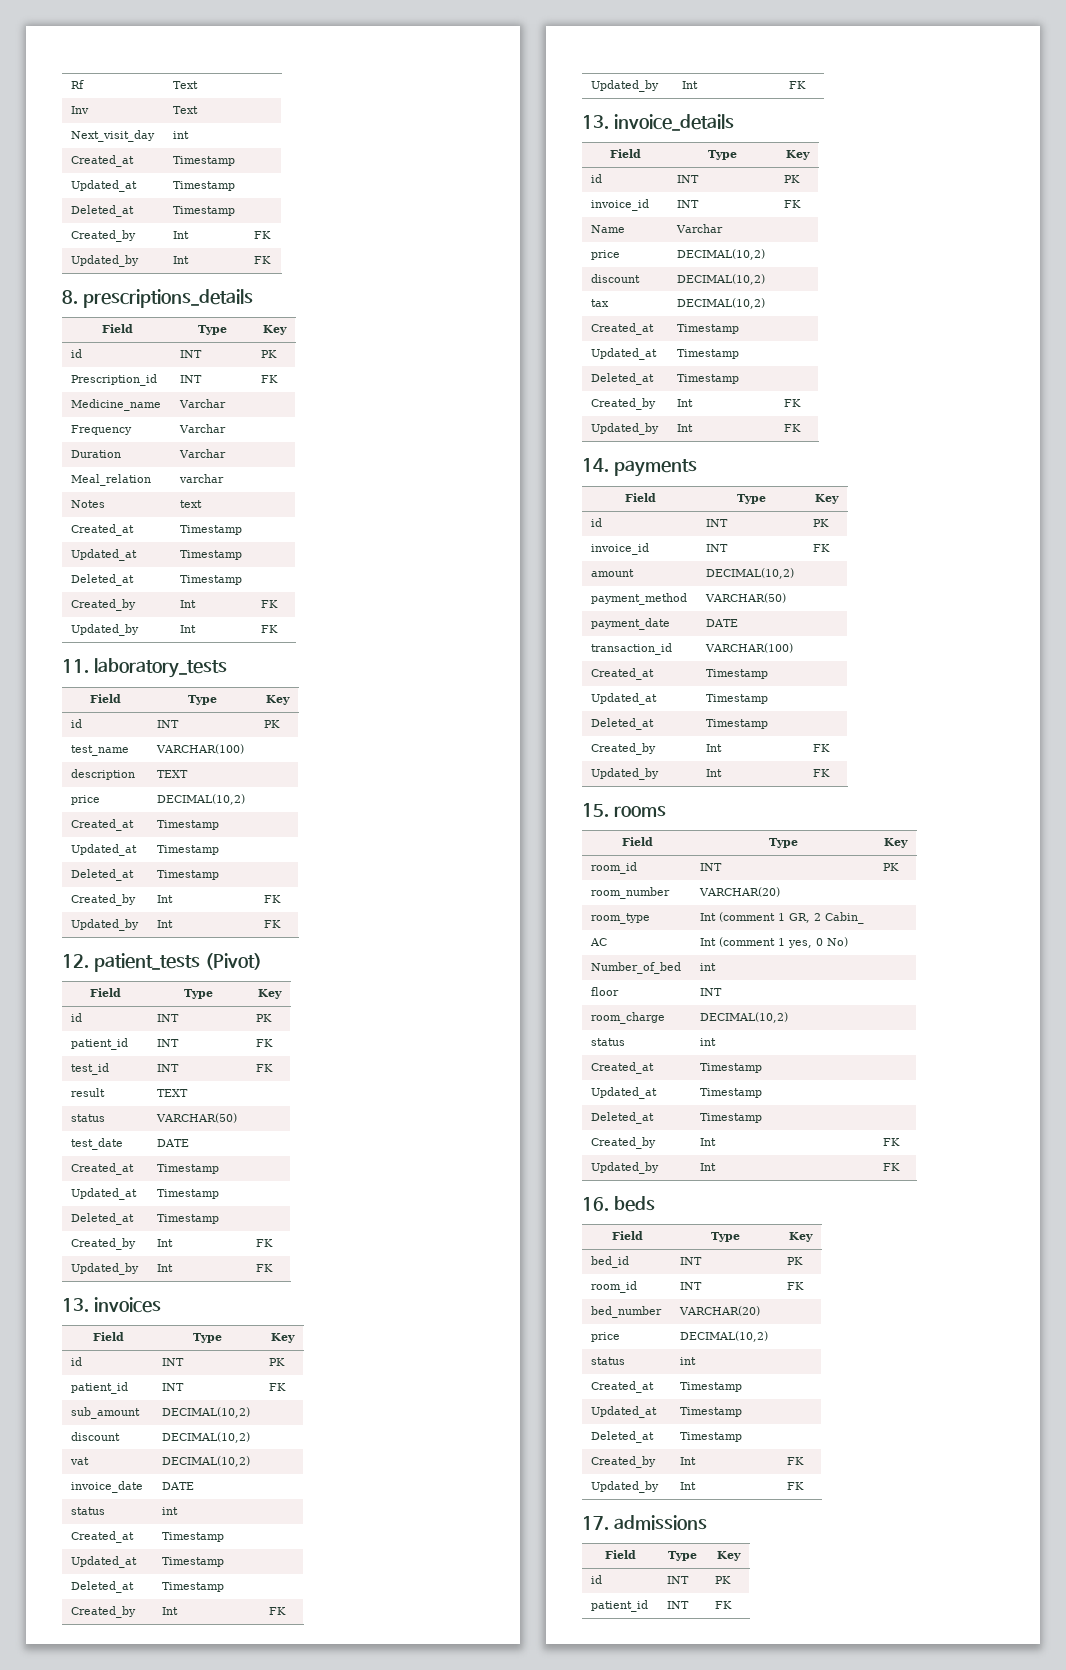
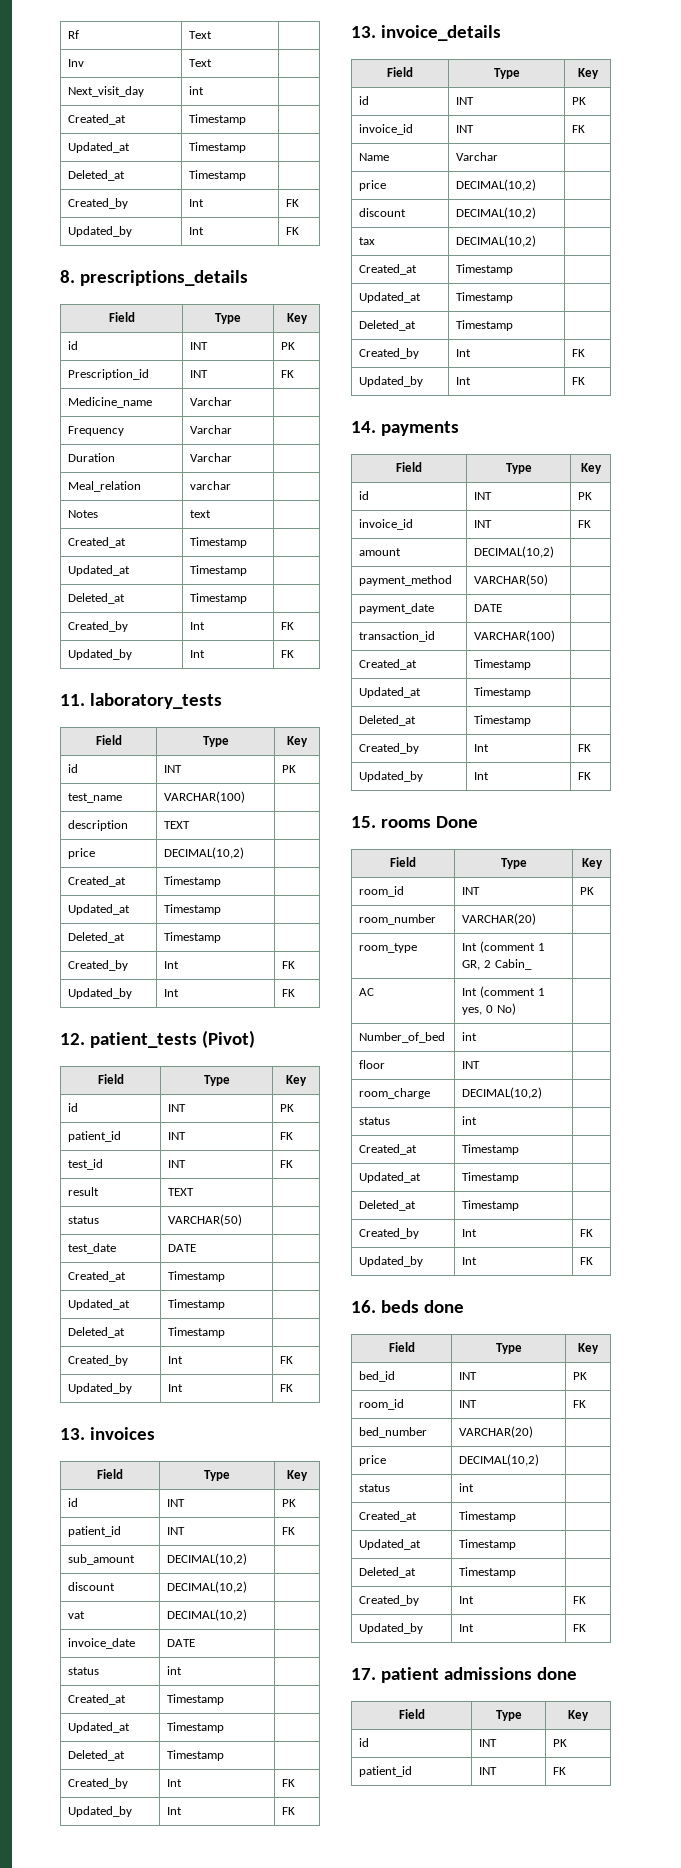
(666, 811) none -> [435,816,478,828] Done
(655, 1204) none -> [423,1300,464,1313] done
(609, 1523) none -> [380,1667,439,1683] patient
(707, 1522) none -> [536,1667,577,1680] done

